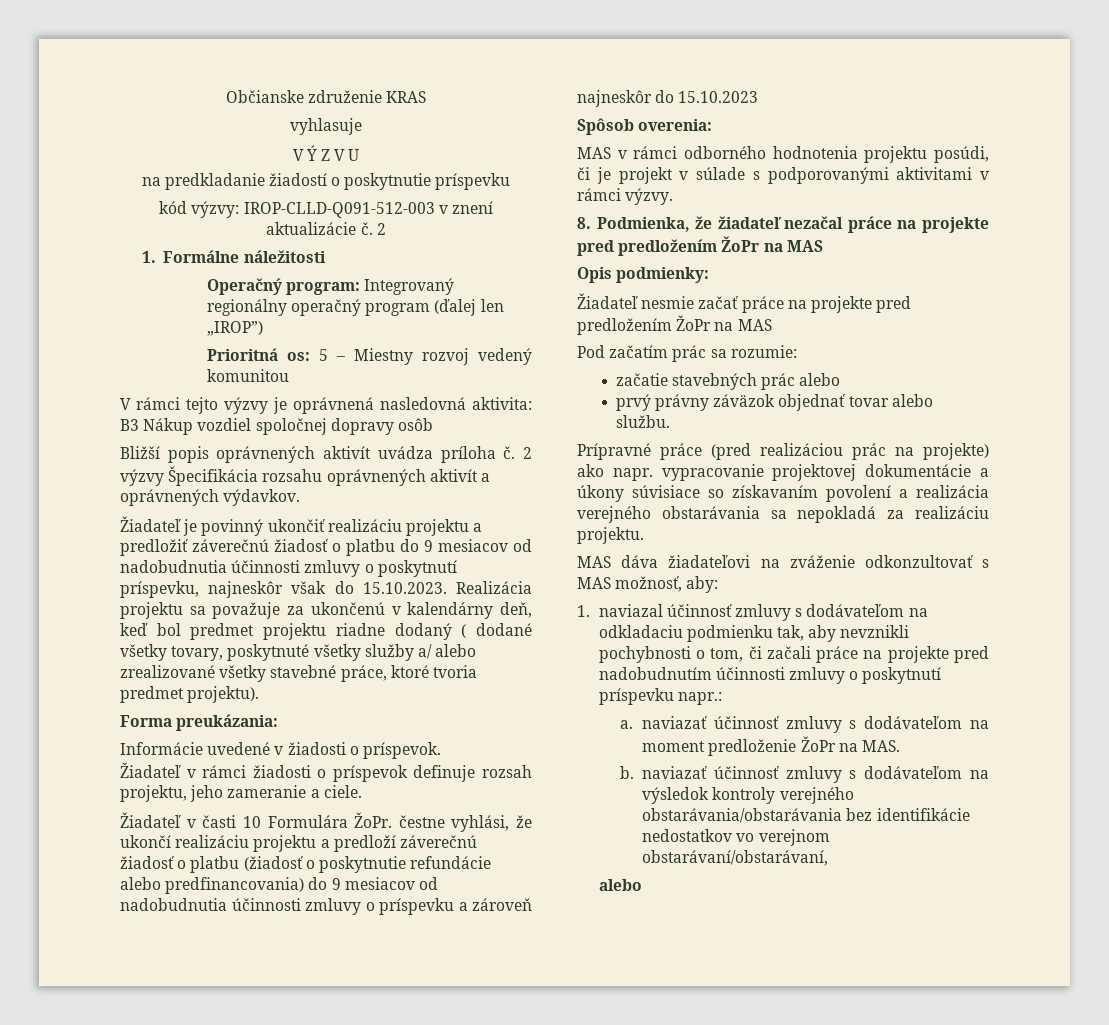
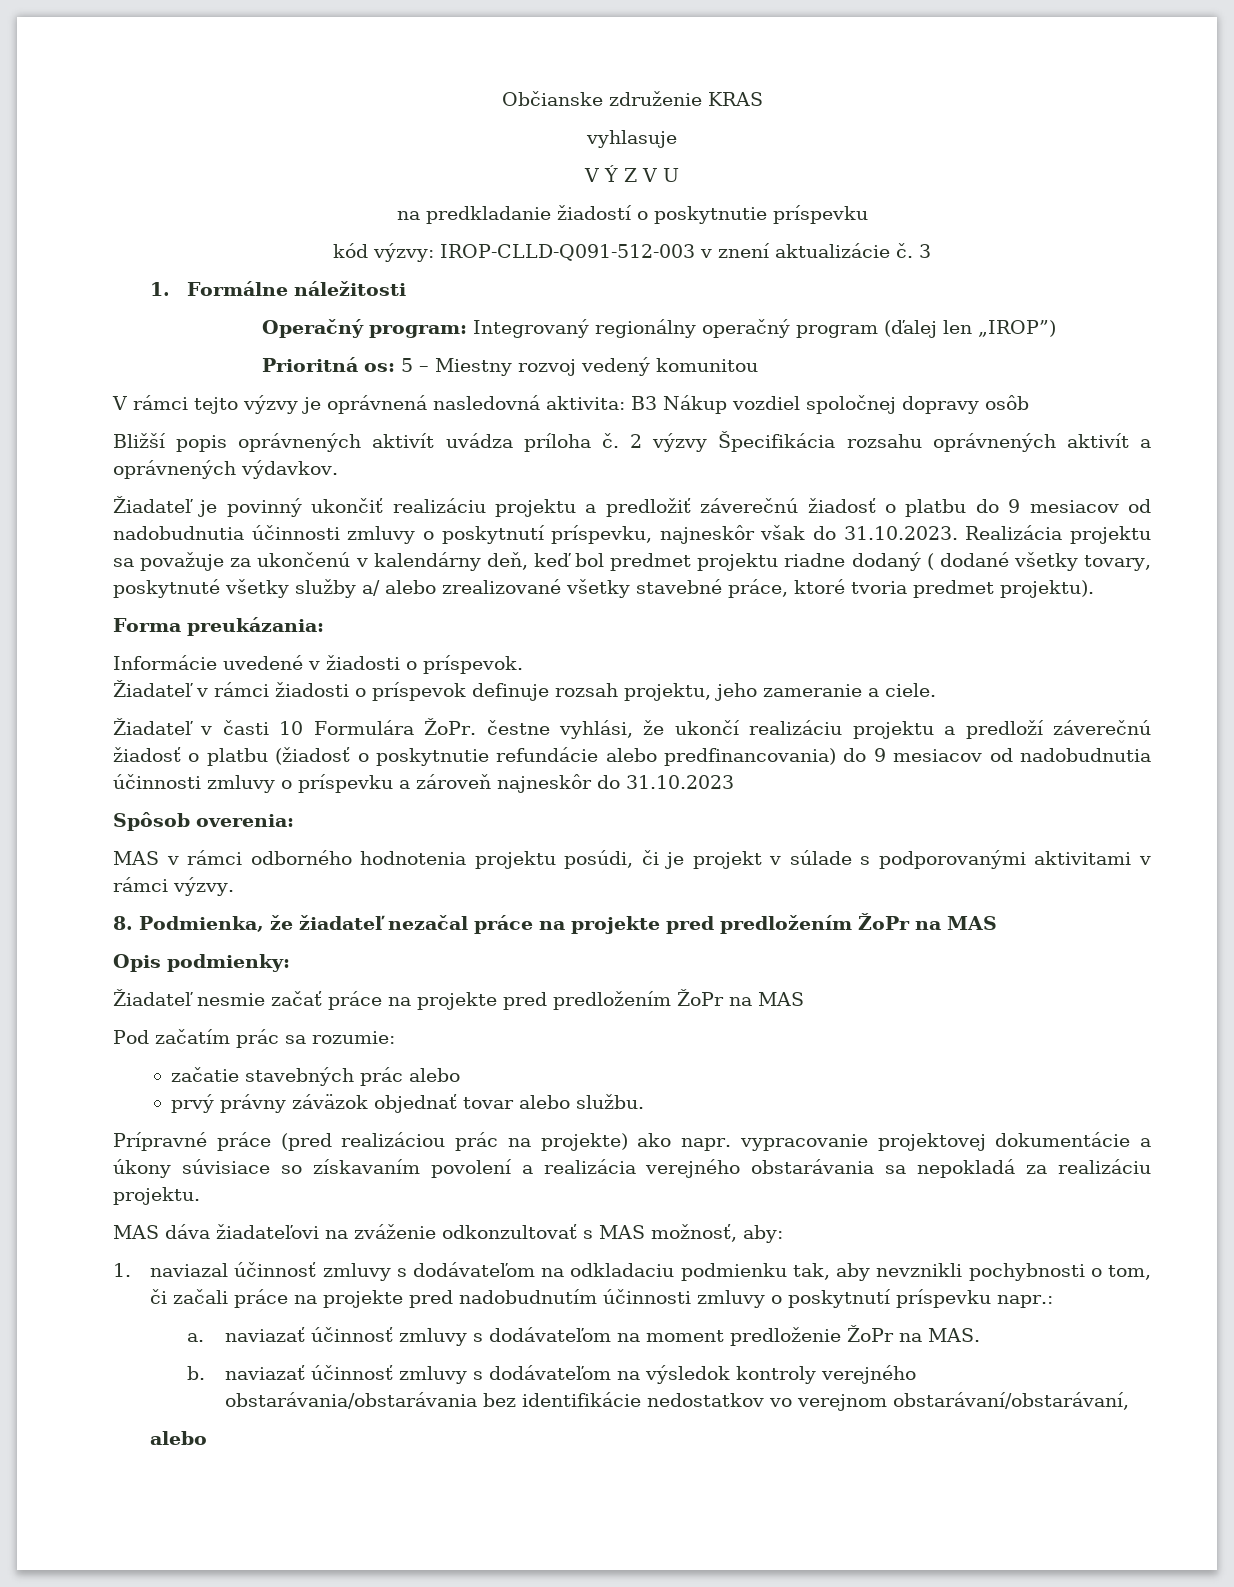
[376,223,386,235] 2 -> [918,244,931,258] 3
[362,582,447,594] 15.10.2023. -> [843,526,958,540] 31.10.2023.
[678,91,759,103] 15.10.2023 -> [626,775,734,789] 31.10.2023

